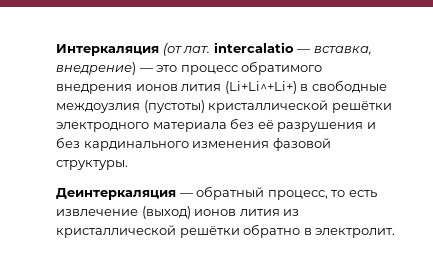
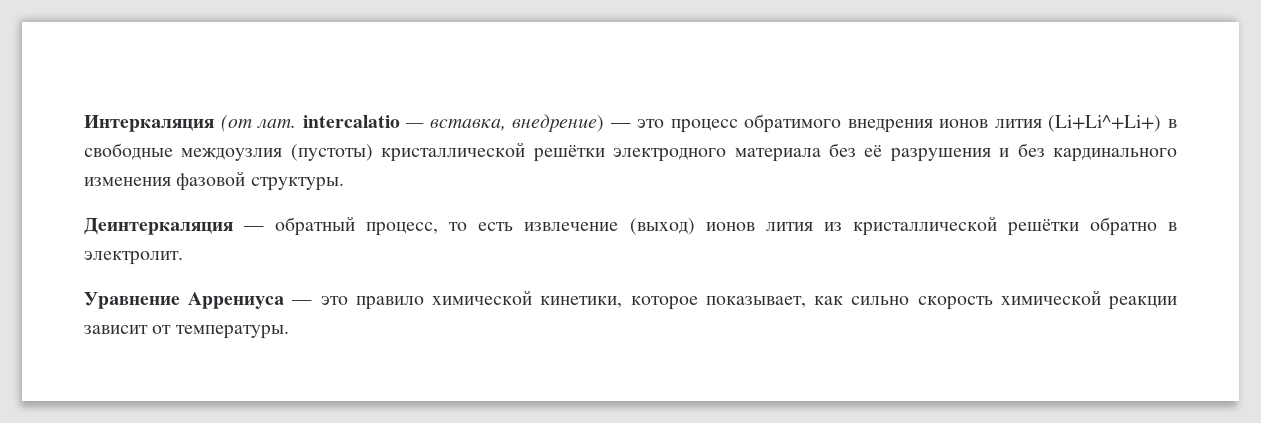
(396, 233) none -> [84,290,1178,310] [84,325,289,339] // Уравнение Аррениуса — это правило химической кинетики, которое показывает, как сильно скорость химической реакции зависит от температуры.

